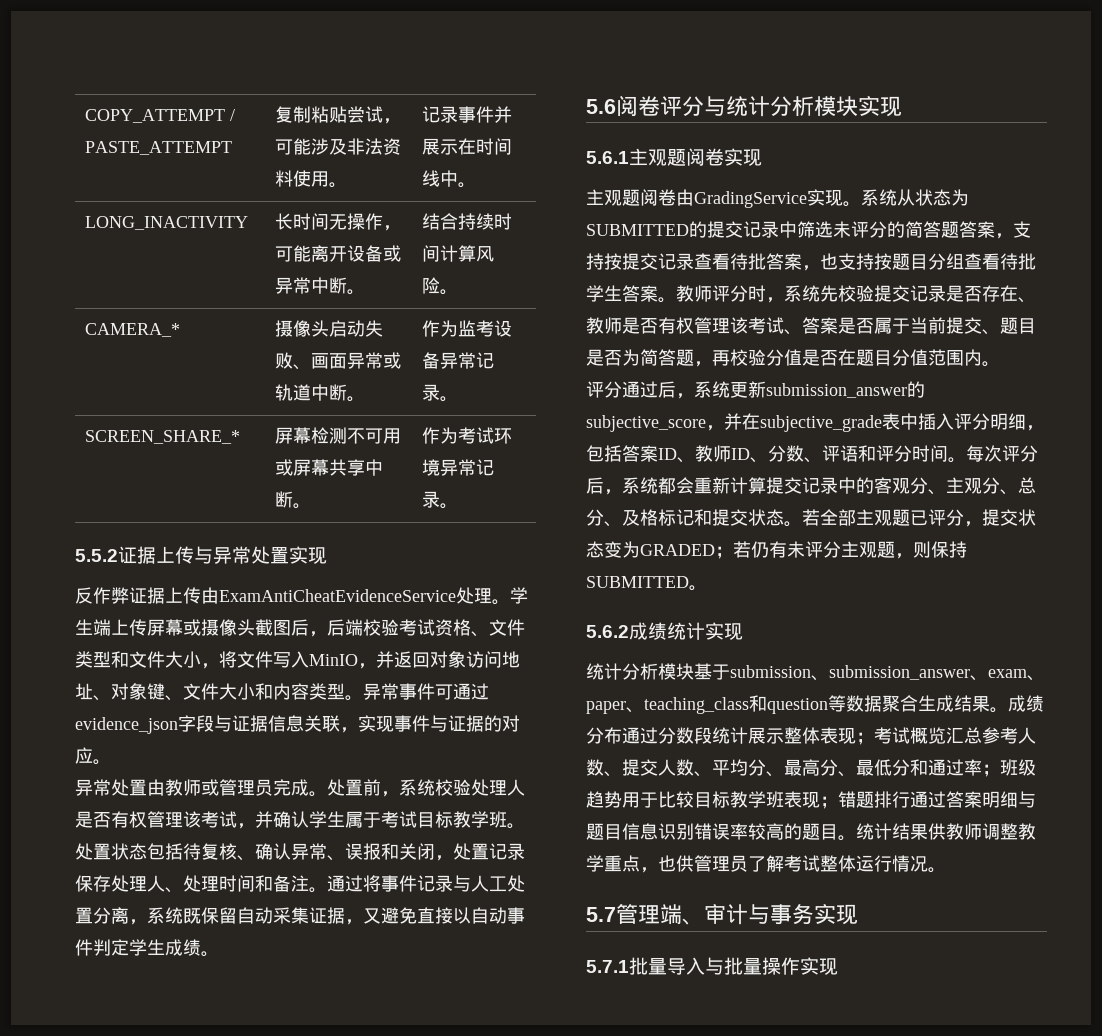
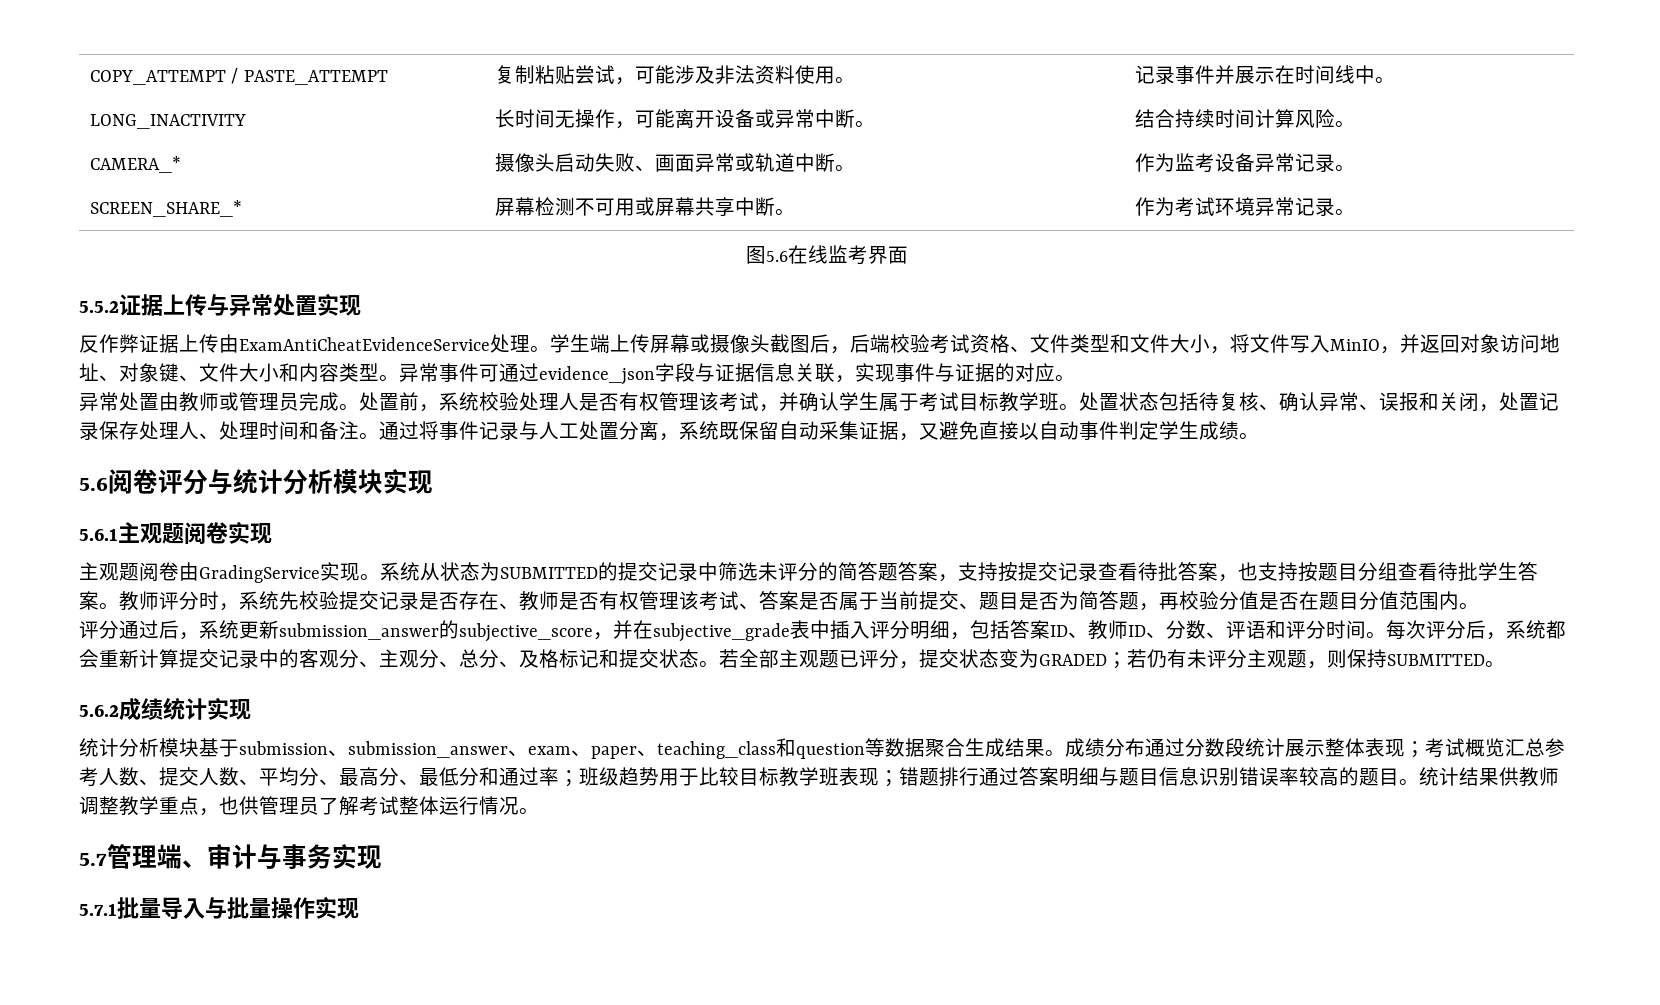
(458, 506) none -> [745,245,908,265] // 图5.6在线监考界面

